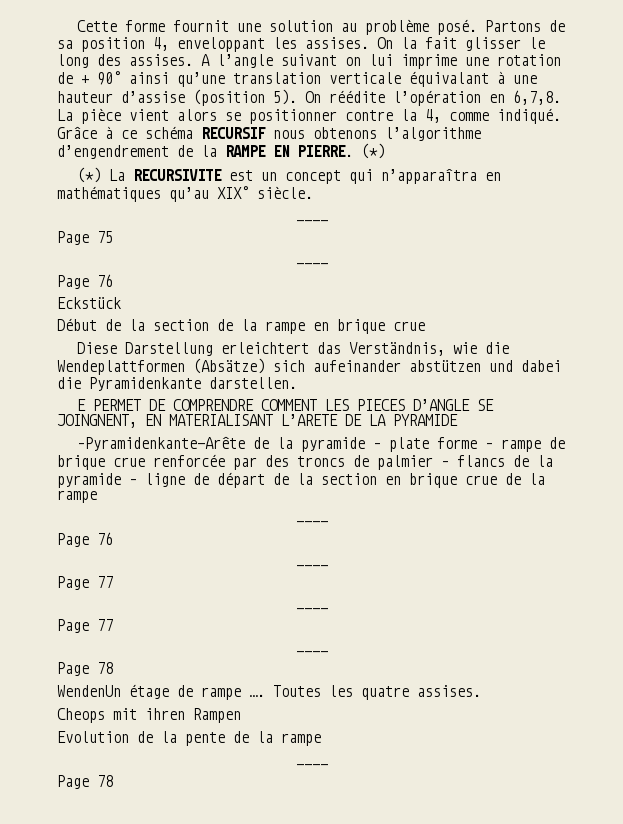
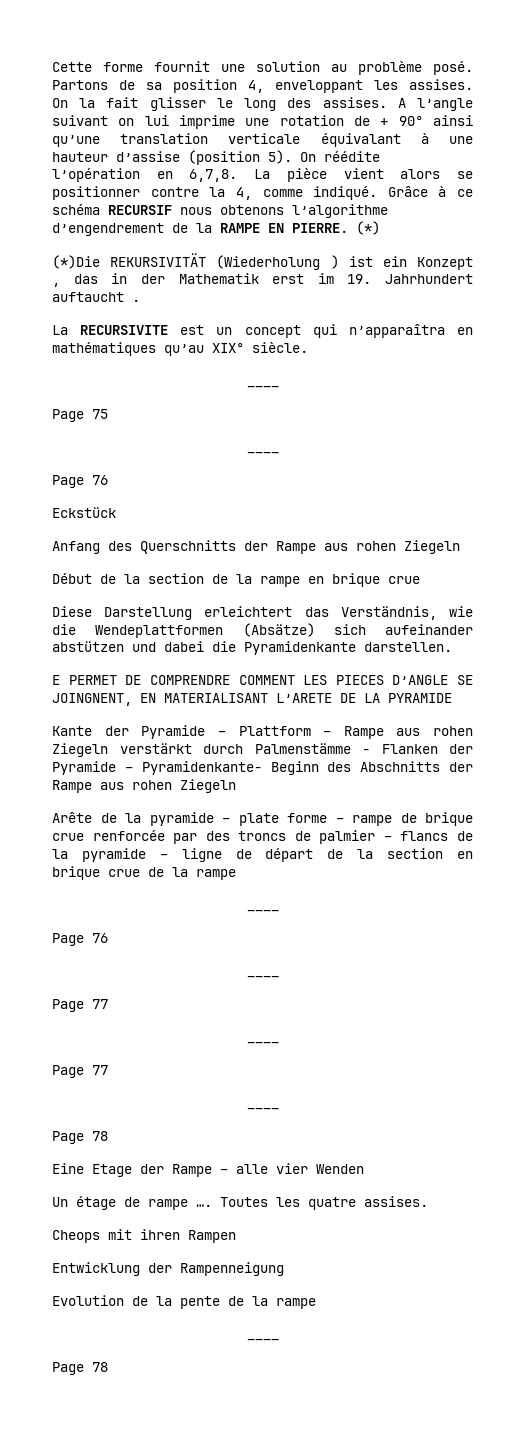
[77,167,102,183] (*) -> [52,253,474,270] [52,273,473,287] [52,292,140,302] (*)Die REKURSIVITÄT (Wiederholung ) ist ein Konzept , das in der Mathematik erst im 19. Jahrhundert auftaucht . //
(121, 303) none -> [52,540,460,554] // Anfang des Querschnitts der Rampe aus rohen Ziegeln
[77,436,246,451] –Pyramidenkante-Arête -> [52,725,473,739] [52,743,473,757] [52,761,473,775] [52,779,236,793] [52,812,92,823] Kante der Pyramide – Plattform – Rampe aus rohen Ziegeln verstärkt durch Palmenstämme - Flanken der Pyramide – Pyramidenkante- Beginn des Abschnitts der Rampe aus rohen Ziegeln // Arête
[57,685,121,697] WendenUn -> [52,1163,364,1177] [52,1197,68,1207] Eine Etage der Rampe – alle vier Wenden // Un
(241, 715) none -> [52,1262,284,1276] // Entwicklung der Rampenneigung

